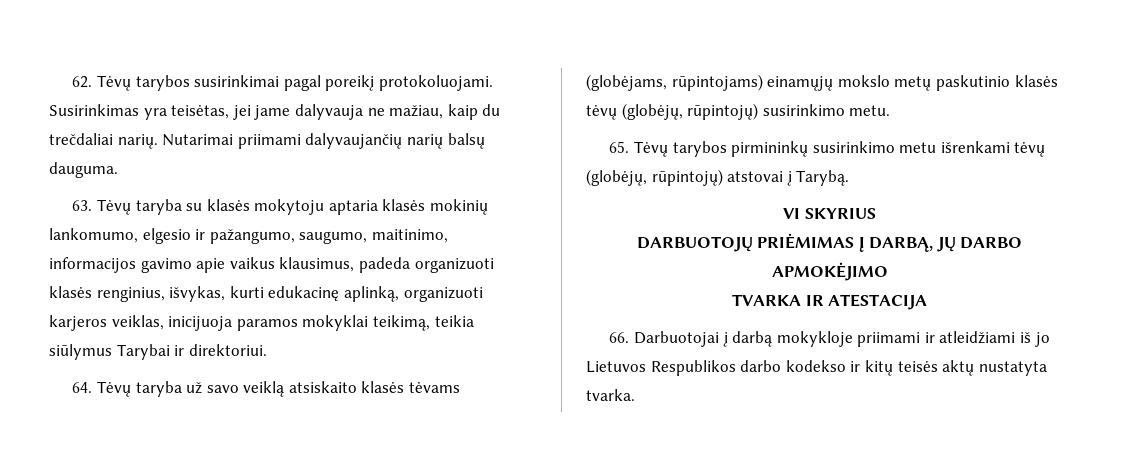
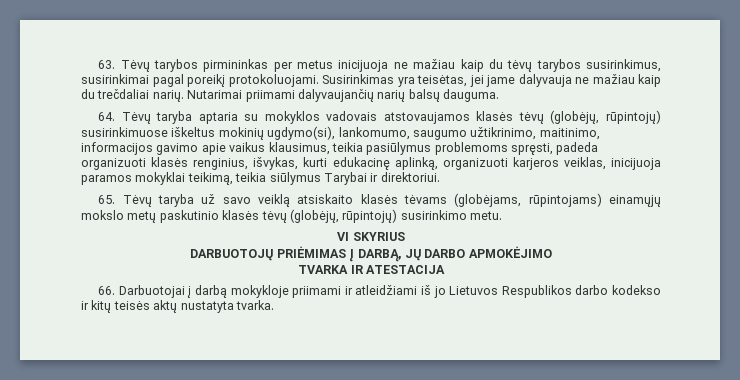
[72,75,190,91] 62. Tėvų tarybos -> [98,59,661,72] 63. Tėvų tarybos pirmininkas per metus inicijuoja ne mažiau kaip du tėvų tarybos susirinkimus,
[389,105,444,119] mažiau, -> [592,74,635,84] mažiau
[72,199,489,215] [49,228,368,244] 63. Tėvų taryba su klasės mokytoju aptaria klasės mokinių lankomumo, elgesio ir pažangumo, saugumo, -> [98,110,661,124] [81,126,537,140] 64. Tėvų taryba aptaria su mokyklos vadovais atstovaujamos klasės tėvų (globėjų, rūpintojų) susirinkimuose iškeltus mokinių ugdymo(si), lankomumo, saugumo užtikrinimo,
(355, 264) none -> [331,142,553,155] teikia pasiūlymus problemoms spręsti,
[72,382,93,393] 64. -> [98,195,116,204] 65.
[609,141,1046,157] [586,169,850,186] // 65. Tėvų tarybos pirmininkų susirinkimo metu išrenkami tėvų (globėjų, rūpintojų) atstovai į Tarybą. -> (502, 215) none

